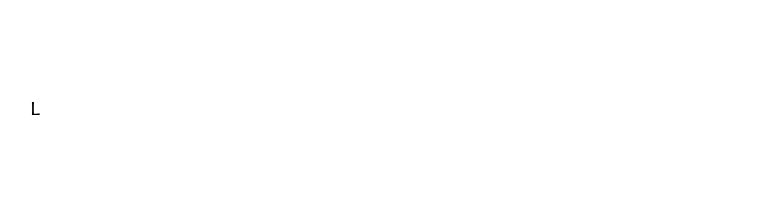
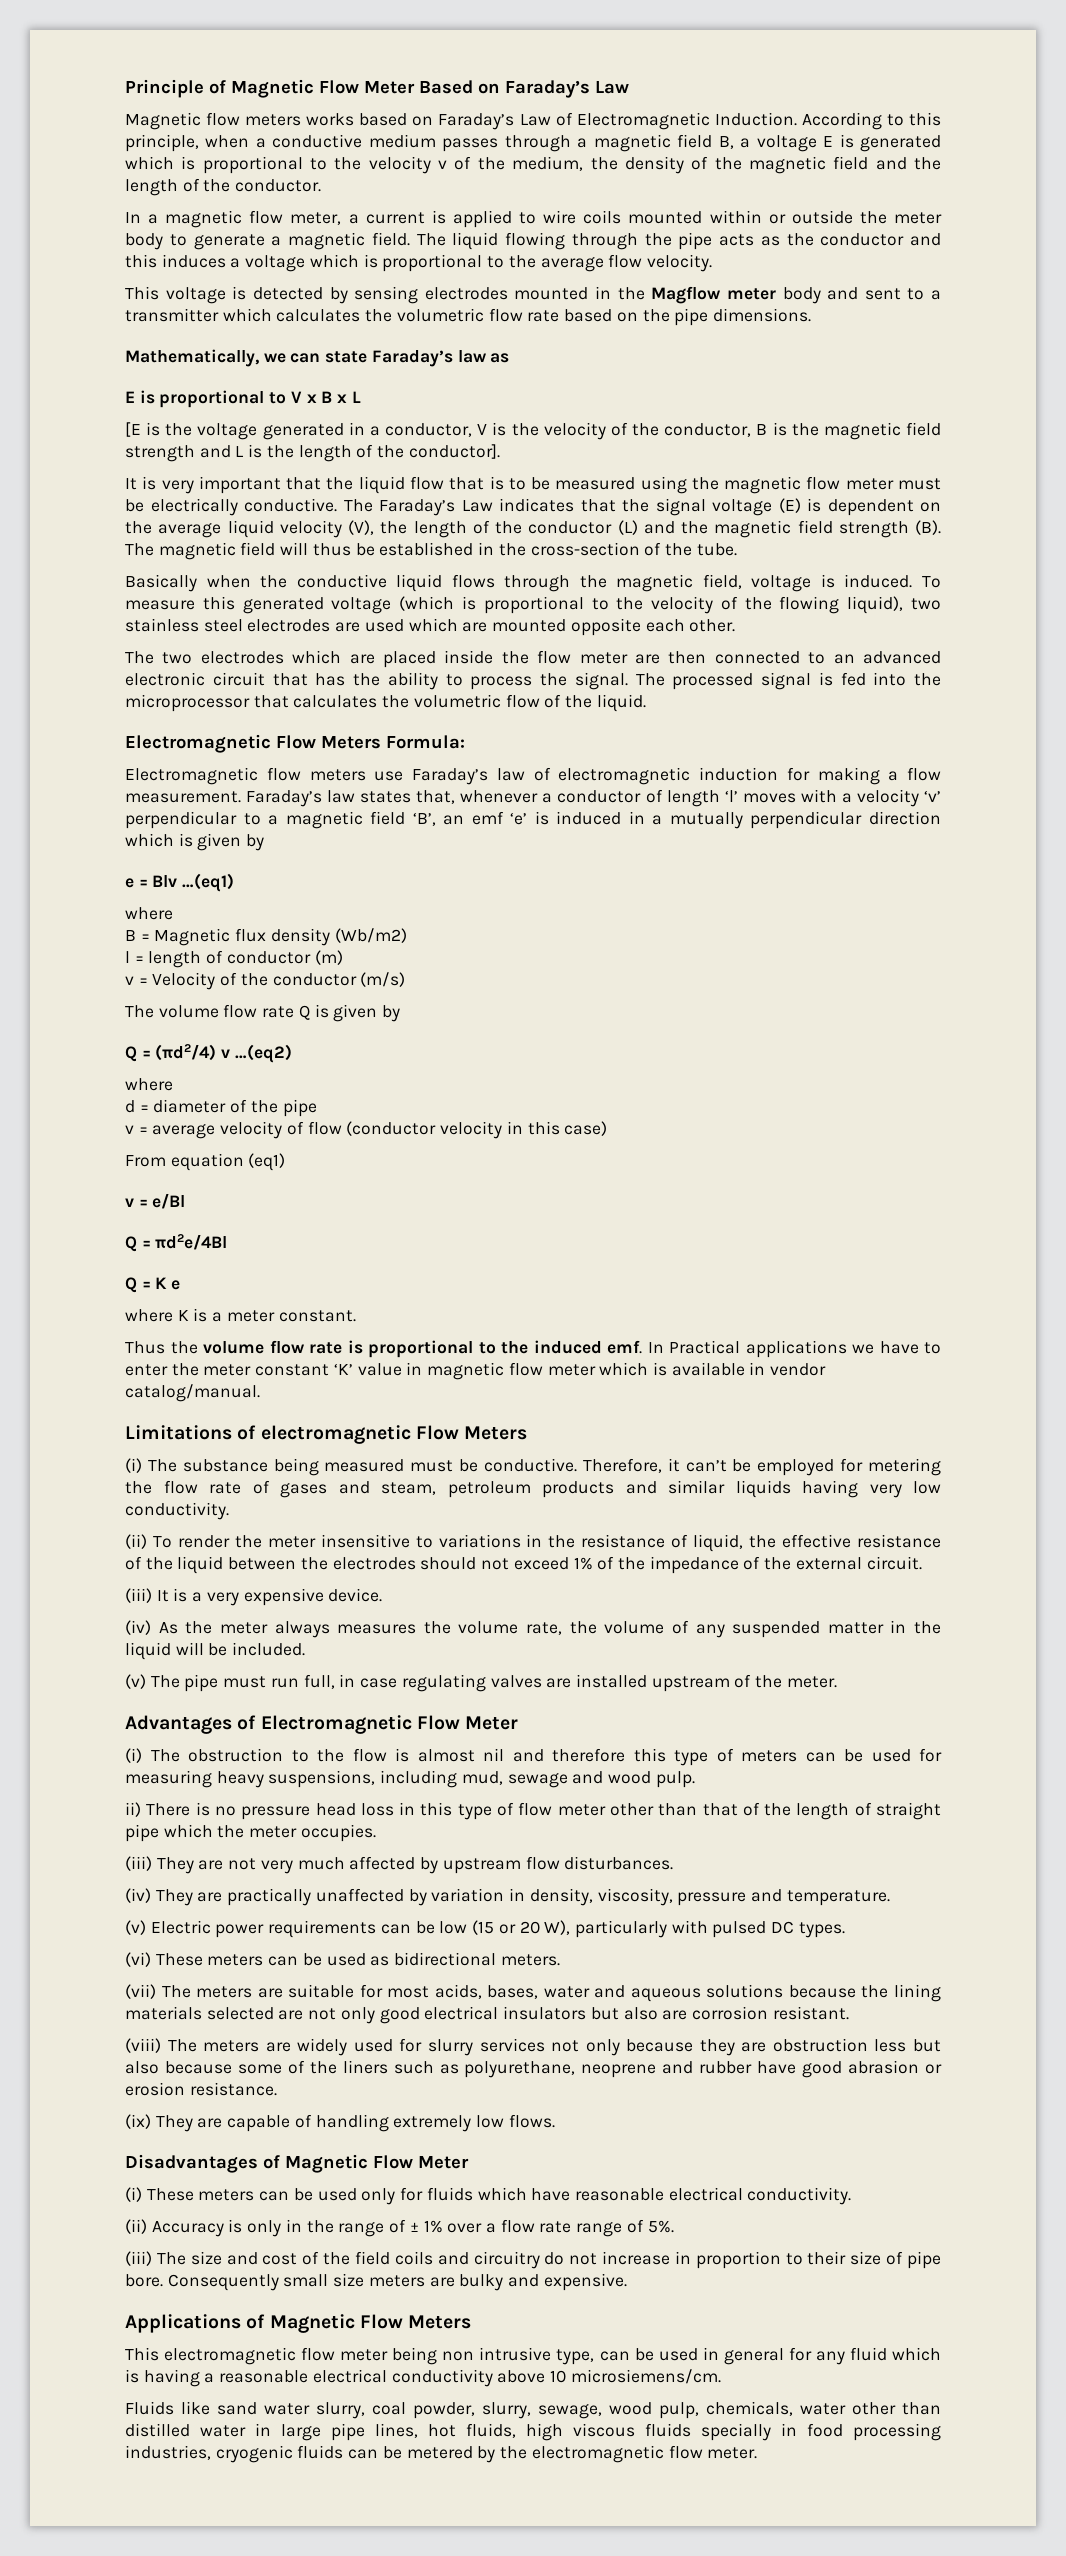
[30,102,40,116] L -> [125,79,629,98] [125,112,942,130] [125,134,942,152] [125,156,942,174] [125,178,322,196] [125,210,943,228] [125,232,941,250] [125,254,712,272] [125,286,941,304] [125,308,811,326] [125,349,510,367] [125,390,361,408] [125,422,941,440] [125,444,500,462] [125,476,942,494] [125,498,941,516] [125,520,941,538] [125,542,737,560] [125,574,942,592] [125,596,942,614] [125,618,736,636] [125,650,941,668] [125,672,941,690] [125,694,646,712] [125,734,465,753] [125,767,941,785] [125,789,942,807] [125,811,941,829] [125,833,265,851] [125,873,235,892] [125,907,173,920] [125,928,407,946] [125,950,343,968] [125,972,406,990] [125,1004,401,1022] [125,1044,292,1063] [125,1078,173,1091] [125,1099,317,1117] [125,1121,608,1139] [125,1153,286,1171] [125,1193,186,1209] [125,1234,228,1252] [125,1277,181,1293] [125,1308,356,1322] [125,1340,941,1358] [125,1362,827,1380] [125,1384,260,1402] [125,1425,528,1444] [125,1458,942,1476] [125,1480,941,1498] [125,1502,229,1520] [125,1534,941,1552] [125,1556,922,1574] [125,1588,383,1606] [125,1620,941,1638] [125,1642,306,1660] [125,1674,837,1692] [125,1715,519,1734] [125,1748,942,1766] [125,1770,695,1788] [125,1802,941,1820] [125,1824,376,1842] [125,1856,674,1874] [125,1888,890,1906] [125,1920,845,1938] [125,1952,560,1967] [125,1984,941,2002] [125,2006,849,2024] [125,2038,941,2056] [125,2060,942,2078] [125,2082,277,2096] [125,2114,555,2132] [125,2154,469,2173] [125,2187,852,2205] [125,2219,674,2237] [125,2251,942,2269] [125,2273,627,2291] [125,2314,472,2333] [125,2347,941,2365] [125,2369,721,2387] [125,2401,941,2419] [125,2423,941,2441] [125,2445,758,2463] Principle of Magnetic Flow Meter Based on Faraday’s Law // Magnetic flow meters works based on Faraday’s Law of Electromagnetic Induction. According to this principle, when a conductive medium passes through a magnetic field B, a voltage E is generated which is proportional to the velocity v of the medium, the density of the magnetic field and the length of the conductor. // In a magnetic flow meter, a current is applied to wire coils mounted within or outside the meter body to generate a magnetic field. The liquid flowing through the pipe acts as the conductor and this induces a voltage which is proportional to the average flow velocity. // This voltage is detected by sensing electrodes mounted in the Magflow meter body and sent to a transmitter which calculates the volumetric flow rate based on the pipe dimensions. // Mathematically, we can state Faraday’s law as // E is proportional to V x B x L // [E is the voltage generated in a conductor, V is the velocity of the conductor, B is the magnetic field strength and L is the length of the conductor]. // It is very important that the liquid flow that is to be measured using the magnetic flow meter must be electrically conductive. The Faraday’s Law indicates that the signal voltage (E) is dependent on the average liquid velocity (V), the length of the conductor (L) and the magnetic field strength (B). The magnetic field will thus be established in the cross-section of the tube. // Basically when the conductive liquid flows through the magnetic field, voltage is induced. To measure this generated voltage (which is proportional to the velocity of the flowing liquid), two stainless steel electrodes are used which are mounted opposite each other. // The two electrodes which are placed inside the flow meter are then connected to an advanced electronic circuit that has the ability to process the signal. The processed signal is fed into the microprocessor that calculates the volumetric flow of the liquid. // Electromagnetic Flow Meters Formula: // Electromagnetic flow meters use Faraday’s law of electromagnetic induction for making a flow measurement. Faraday’s law states that, whenever a conductor of length ‘l’ moves with a velocity ‘v’ perpendicular to a magnetic field ‘B’, an emf ‘e’ is induced in a mutually perpendicular direction which is given by // e = Blv …(eq1) // where // B = Magnetic flux density (Wb/m2) // l = length of conductor (m) // v = Velocity of the conductor (m/s) // The volume flow rate Q is given by // Q = (πd2/4) v …(eq2) // where // d = diameter of the pipe // v = average velocity of flow (conductor velocity in this case) // From equation (eq1) // v = e/Bl // Q = πd2e/4Bl // Q = K e // where K is a meter constant. // Thus the volume flow rate is proportional to the induced emf. In Practical applications we have to enter the meter constant ‘K’ value in magnetic flow meter which is available in vendor catalog/manual. // Limitations of electromagnetic Flow Meters // (i) The substance being measured must be conductive. Therefore, it can’t be employed for metering the flow rate of gases and steam, petroleum products and similar liquids having very low conductivity. // (ii) To render the meter insensitive to variations in the resistance of liquid, the effective resistance of the liquid between the electrodes should not exceed 1% of the impedance of the external circuit. // (iii) It is a very expensive device. // (iv) As the meter always measures the volume rate, the volume of any suspended matter in the liquid will be included. // (v) The pipe must run full, in case regulating valves are installed upstream of the meter. // Advantages of Electromagnetic Flow Meter // (i) The obstruction to the flow is almost nil and therefore this type of meters can be used for measuring heavy suspensions, including mud, sewage and wood pulp. // ii) There is no pressure head loss in this type of flow meter other than that of the length of straight pipe which the meter occupies. // (iii) They are not very much affected by upstream flow disturbances. // (iv) They are practically unaffected by variation in density, viscosity, pressure and temperature. // (v) Electric power requirements can be low (15 or 20 W), particularly with pulsed DC types. // (vi) These meters can be used as bidirectional meters. // (vii) The meters are suitable for most acids, bases, water and aqueous solutions because the lining materials selected are not only good electrical insulators but also are corrosion resistant. // (viii) The meters are widely used for slurry services not only because they are obstruction less but also because some of the liners such as polyurethane, neoprene and rubber have good abrasion or erosion resistance. // (ix) They are capable of handling extremely low flows. // Disadvantages of Magnetic Flow Meter // (i) These meters can be used only for fluids which have reasonable electrical conductivity. // (ii) Accuracy is only in the range of ± 1% over a flow rate range of 5%. // (iii) The size and cost of the field coils and circuitry do not increase in proportion to their size of pipe bore. Consequently small size meters are bulky and expensive. // Applications of Magnetic Flow Meters // This electromagnetic flow meter being non intrusive type, can be used in general for any fluid which is having a reasonable electrical conductivity above 10 microsiemens/cm. // Fluids like sand water slurry, coal powder, slurry, sewage, wood pulp, chemicals, water other than distilled water in large pipe lines, hot fluids, high viscous fluids specially in food processing industries, cryogenic fluids can be metered by the electromagnetic flow meter.

